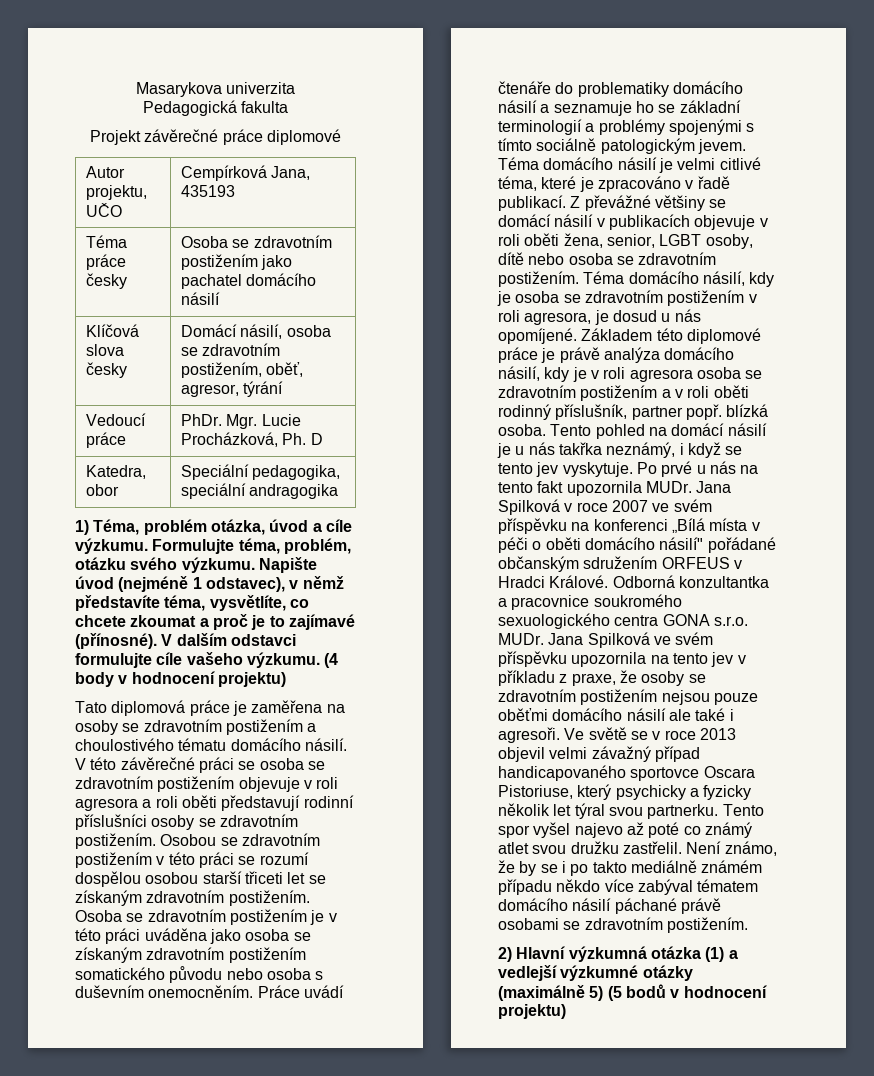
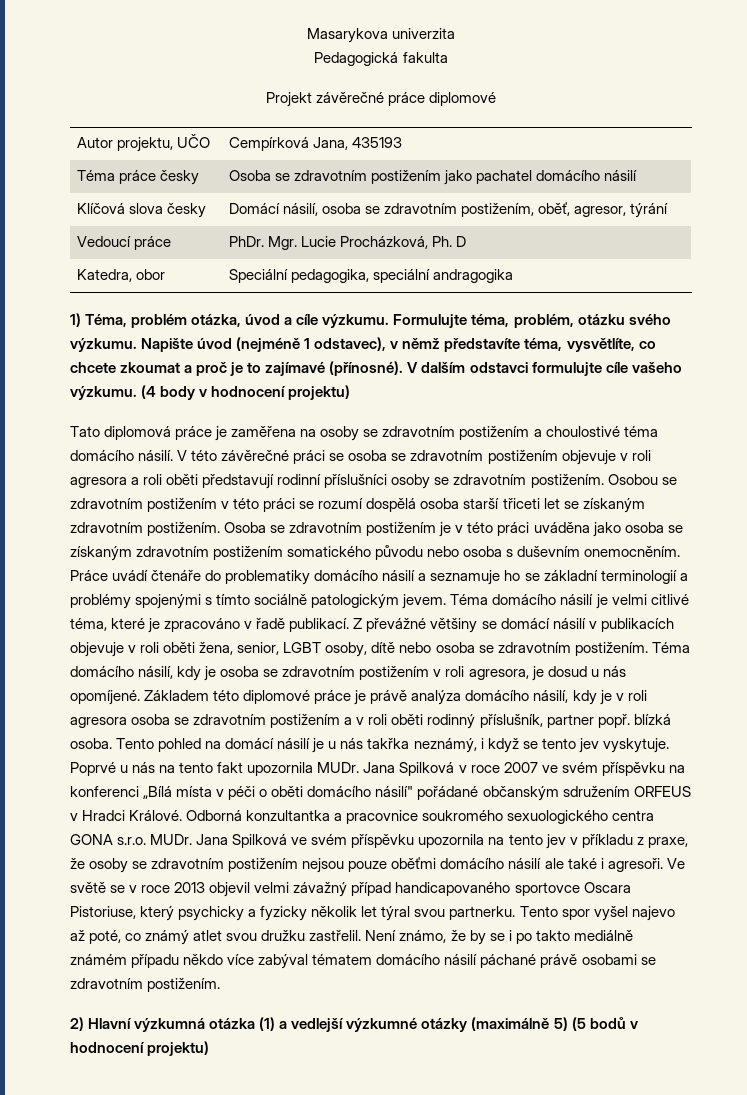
[75,738,227,751] choulostivého tématu -> [545,426,658,437] choulostivé téma
[75,871,199,887] dospělou osobou -> [366,498,460,512] dospělá osoba
[636,461,693,477] Po prvé -> [70,762,116,776] Poprvé
[648,822,680,838] poté -> [89,930,122,944] poté,

